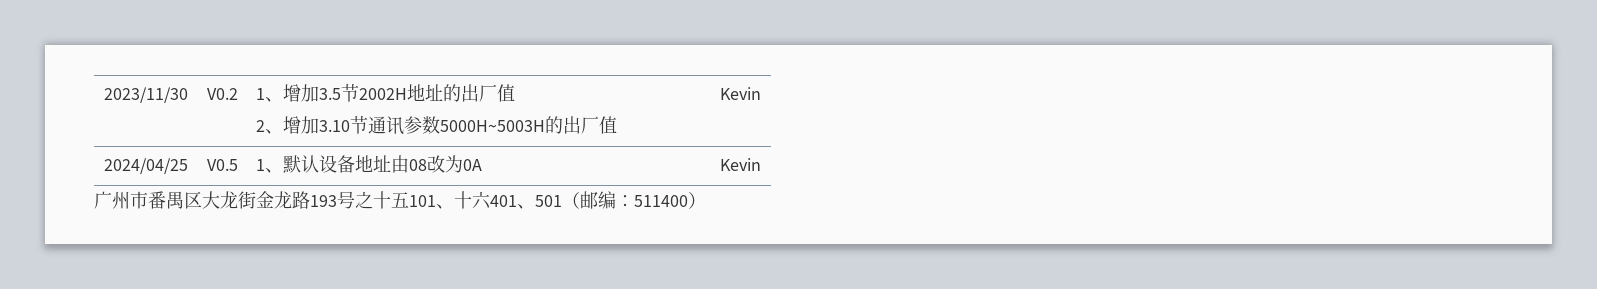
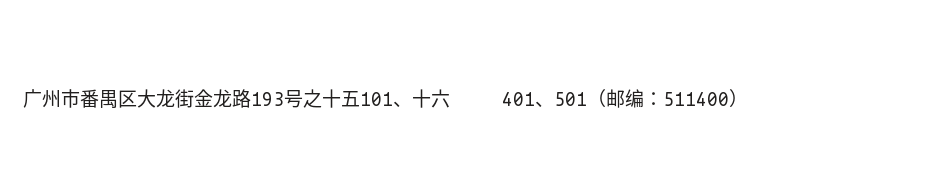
[104,87,188,103] [207,88,238,100] [256,84,516,102] [256,116,618,135] [719,87,761,100] [104,158,188,174] [207,159,238,171] [256,155,483,173] [719,158,761,171] 2023/11/30 | V0.2 | 1、增加3.5节2002H地址的出厂值 // 2、增加3.10节通讯参数5000H~5003H的出厂值 | Kevin // 2024/04/25 | V0.5 | 1、默认设备地址由08改为0A | Kevin // -> (23, 98) none

